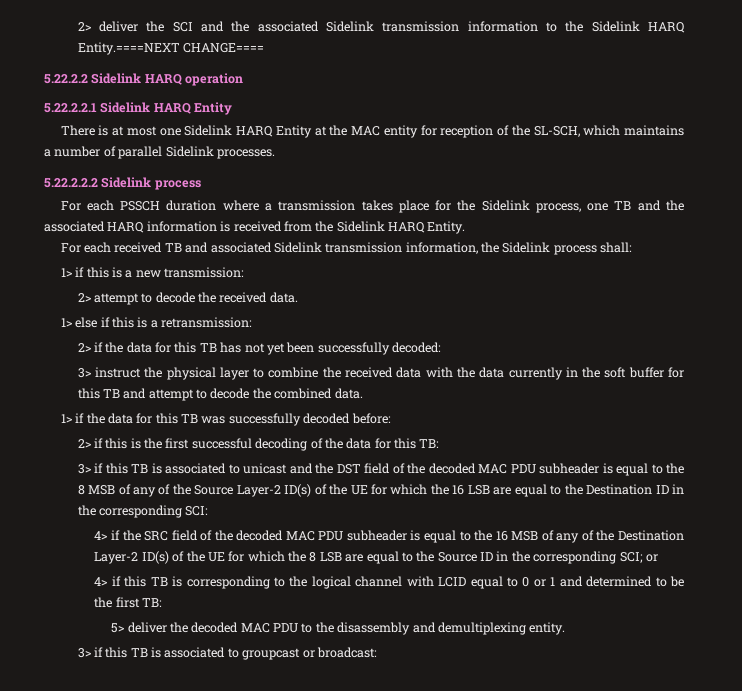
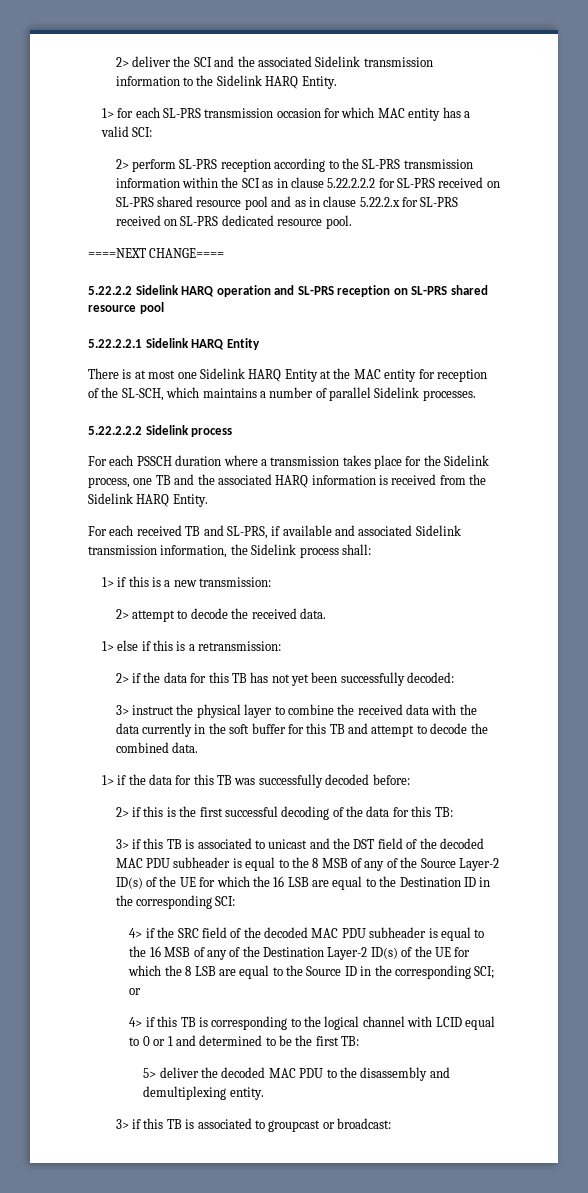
[77,42,180,55] Entity.====NEXT -> [301,76,337,89] [101,107,470,121] [100,126,153,137] [115,158,473,172] [115,177,500,188] [115,196,459,210] [115,215,352,229] [88,248,146,258] Entity. // 1> for each SL-PRS transmission occasion for which MAC entity has a valid SCI: // 2> perform SL-PRS reception according to the SL-PRS transmission information within the SCI as in clause 5.22.2.2.2 for SL-PRS received on SL-PRS shared resource pool and as in clause 5.22.2.x for SL-PRS received on SL-PRS dedicated resource pool. // ====NEXT
(244, 79) none -> [274,285,488,297] [88,302,164,314] and SL-PRS reception on SL-PRS shared resource pool
(209, 247) none -> [226,525,355,539] SL-PRS, if available and

